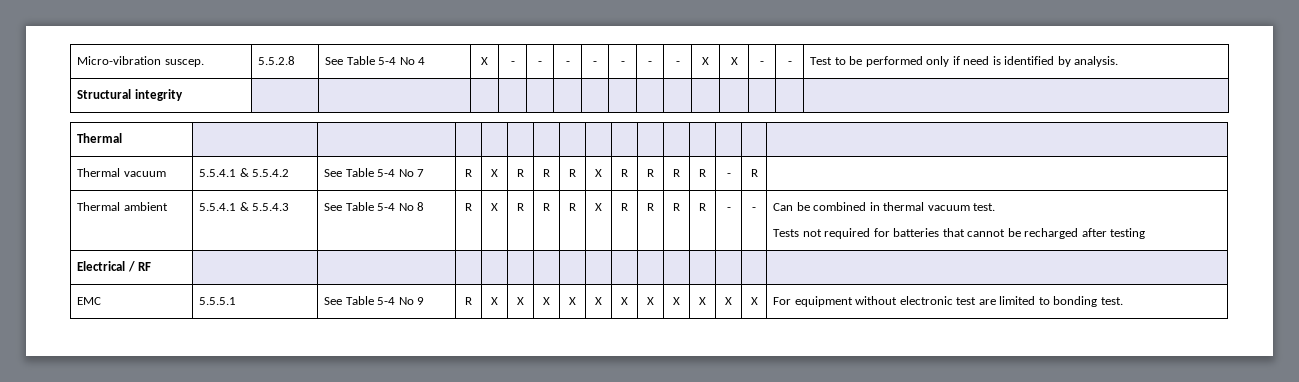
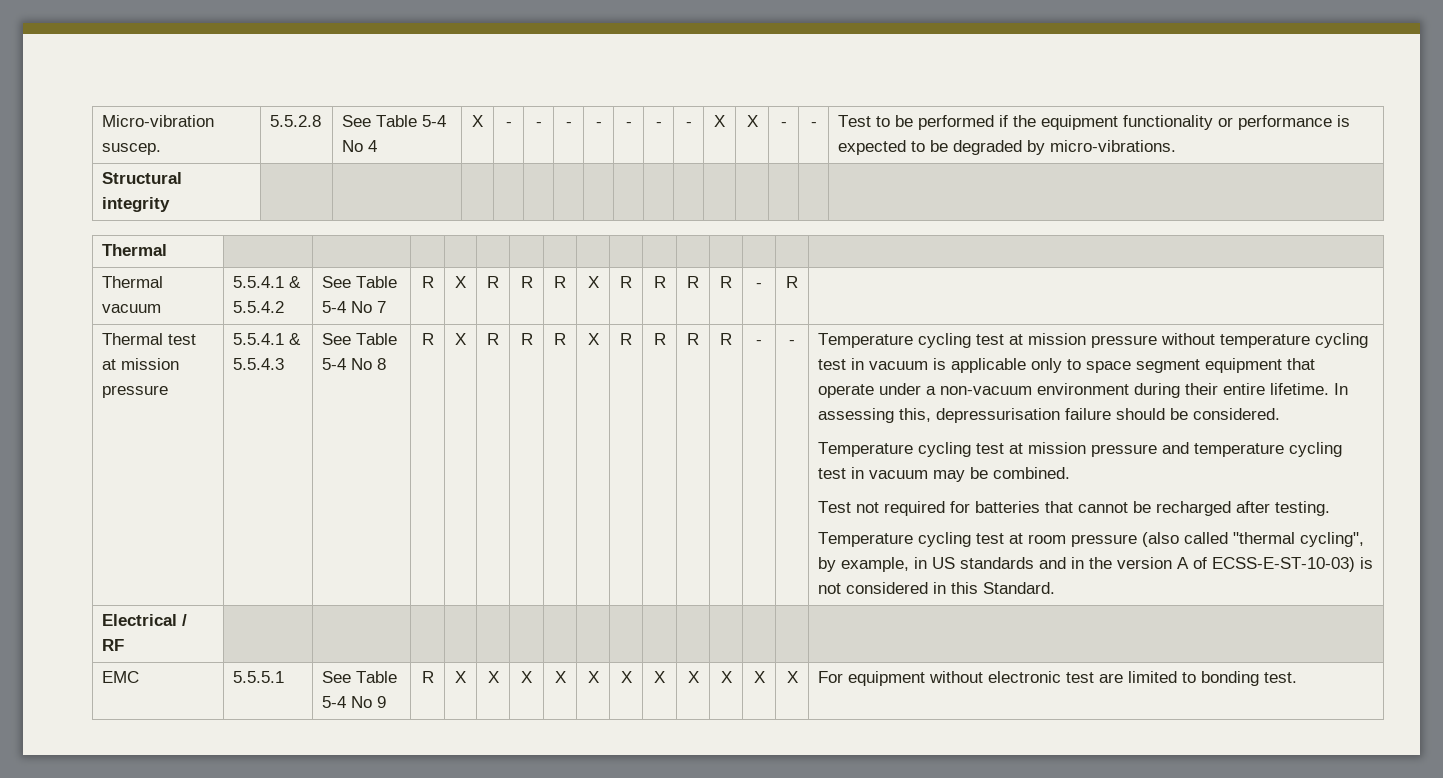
[926,56,1119,67] only if need is identified by analysis. -> [999,115,1351,130] [838,140,1177,155] if the equipment functionality or performance is expected to be degraded by micro-vibrations.
[123,202,168,211] ambient -> [168,334,197,345] [102,358,180,370] [102,385,169,398] test at mission pressure
[773,202,996,211] [773,229,800,237] Can be combined in thermal vacuum test. // Tests -> [818,333,1369,348] [818,358,1316,373] [818,383,1349,398] [818,408,1281,423] [818,442,1343,457] [818,467,1071,482] [818,501,852,513] Temperature cycling test at mission pressure without temperature cycling test in vacuum is applicable only to space segment equipment that operate under a non-vacuum environment during their entire lifetime. In assessing this, depressurisation failure should be considered. // Temperature cycling test at mission pressure and temperature cycling test in vacuum may be combined. // Test
[1110,228,1146,239] testing -> [1275,501,1331,516] [818,532,1365,547] [818,557,1374,572] [818,582,1056,594] testing. // Temperature cycling test at room pressure (also called "thermal cycling", by example, in US standards and in the version A of ECSS-E-ST-10-03) is not considered in this Standard.

